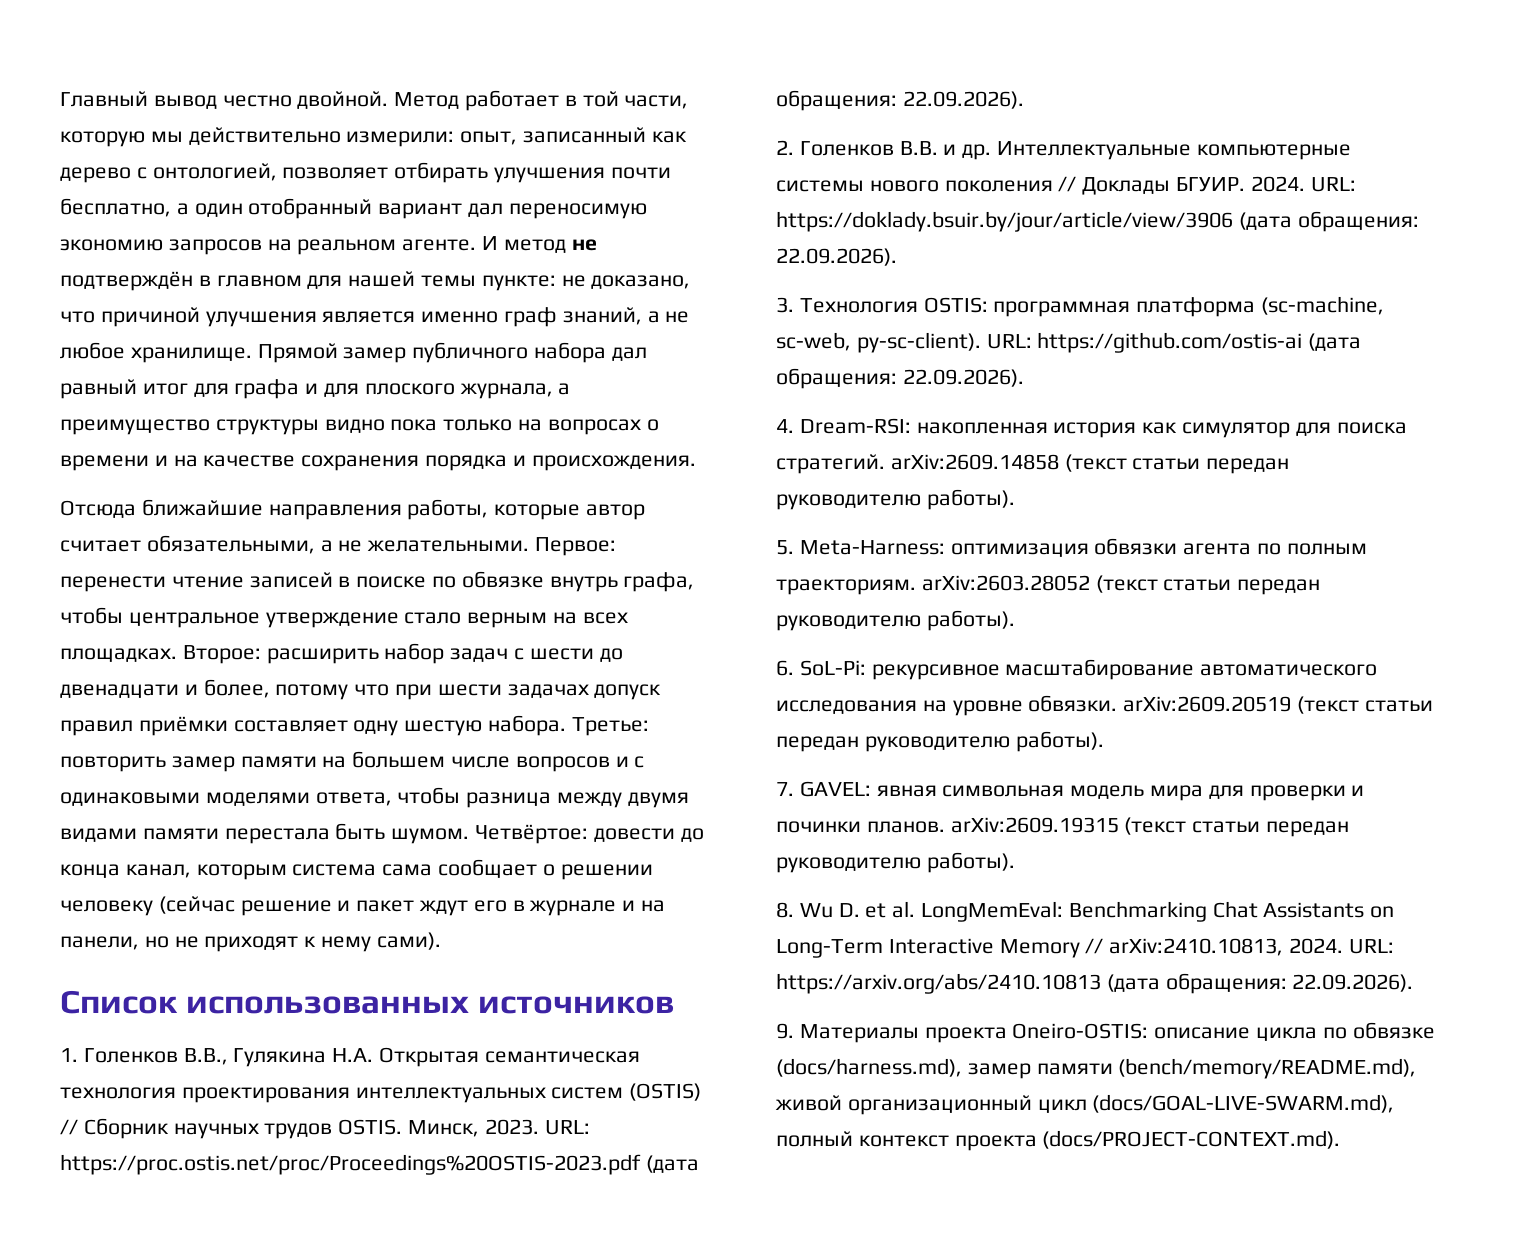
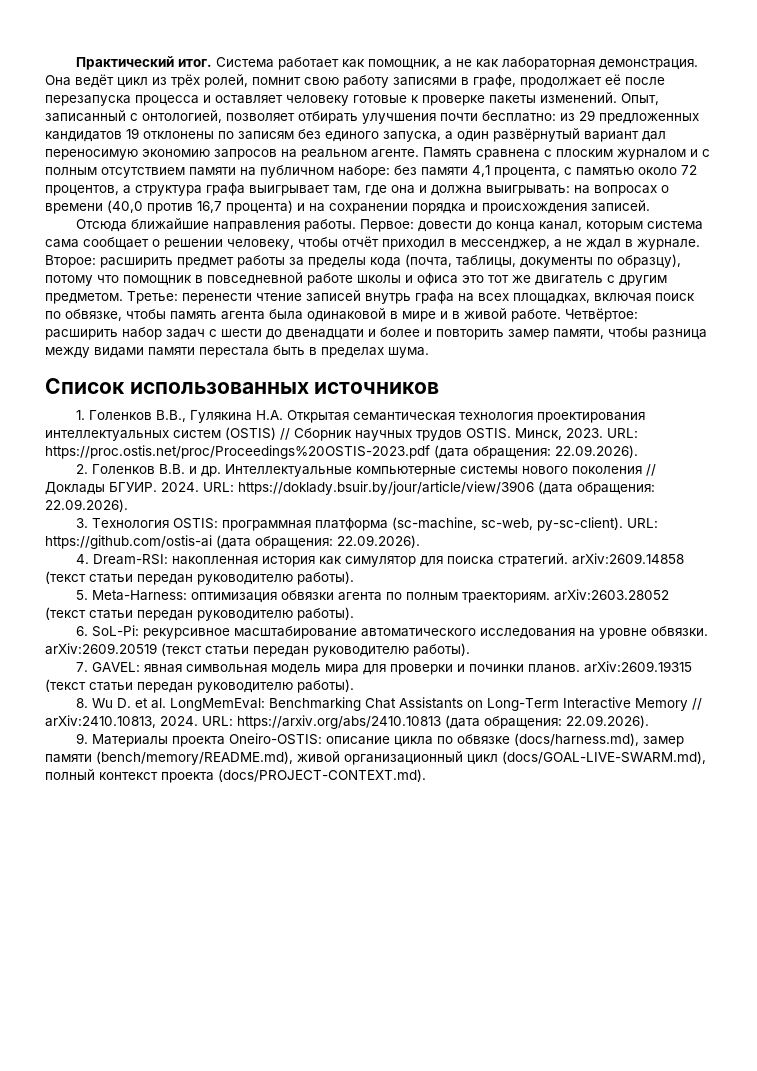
[60,90,689,111] [60,127,687,147] [60,167,131,183] Главный вывод честно двойной. Метод работает в той части, которую мы действительно измерили: опыт, записанный как дерево -> [76,56,699,70] [45,74,665,88] [45,92,659,106] [45,110,126,122] Практический итог. Система работает как помощник, а не как лабораторная демонстрация. Она ведёт цикл из трёх ролей, помнит свою работу записями в графе, продолжает её после перезапуска процесса и оставляет человеку готовые к проверке пакеты изменений. Опыт, записанный
[60,198,171,217] бесплатно, -> [482,110,699,124] [45,128,441,142] бесплатно: из 29 предложенных кандидатов 19 отклонены по записям без единого запуска,
[248,198,373,219] отобранный -> [493,128,580,142] развёрнутый
[482,236,597,253] [60,271,691,291] [60,307,690,327] [60,342,647,363] [60,379,571,399] [60,419,659,435] [60,455,696,471] [60,499,646,520] [60,535,617,556] [60,571,695,592] [60,607,628,628] [60,643,623,664] [60,679,662,700] [60,715,649,736] [60,751,645,772] [60,787,689,808] [60,823,589,844] И метод не подтверждён в главном для нашей темы пункте: не доказано, что причиной улучшения является именно граф знаний, а не любое хранилище. Прямой замер публичного набора дал равный итог для графа и для плоского журнала, а преимущество структуры видно пока только на вопросах о времени и на качестве сохранения порядка и происхождения. // Отсюда ближайшие направления работы, которые автор считает обязательными, а не желательными. Первое: перенести чтение записей в поиске по обвязке внутрь графа, чтобы центральное утверждение стало верным на всех площадках. Второе: расширить набор задач с шести до двенадцати и более, потому что при шести задачах допуск правил приёмки составляет одну шестую набора. Третье: повторить замер памяти на большем числе вопросов и с одинаковыми моделями ответа, чтобы разница между двумя видами памяти перестала быть шумом. Четвёртое: -> [423,147,710,160] [45,165,697,178] [45,183,669,196] [45,200,650,214] [76,218,415,232] Память сравнена с плоским журналом и с полным отсутствием памяти на публичном наборе: без памяти 4,1 процента, с памятью около 72 процентов, а структура графа выигрывает там, где она и должна выигрывать: на вопросах о времени (40,0 против 16,7 процента) и на сохранении порядка и происхождения записей. // Отсюда ближайшие направления работы. Первое:
[60,896,666,916] [60,932,441,952] человеку (сейчас решение и пакет ждут его в журнале и на панели, но не приходят к нему сами). -> [227,236,700,250] [45,254,681,268] [45,272,667,286] [45,290,695,304] [45,308,638,322] [45,327,707,340] [45,345,429,358] человеку, чтобы отчёт приходил в мессенджер, а не ждал в журнале. Второе: расширить предмет работы за пределы кода (почта, таблицы, документы по образцу), потому что помощник в повседневной работе школы и офиса это тот же двигатель с другим предметом. Третье: перенести чтение записей внутрь графа на всех площадках, включая поиск по обвязке, чтобы память агента была одинаковой в мире и в живой работе. Четвёртое: расширить набор задач с шести до двенадцати и более и повторить замер памяти, чтобы разница между видами памяти перестала быть в пределах шума.

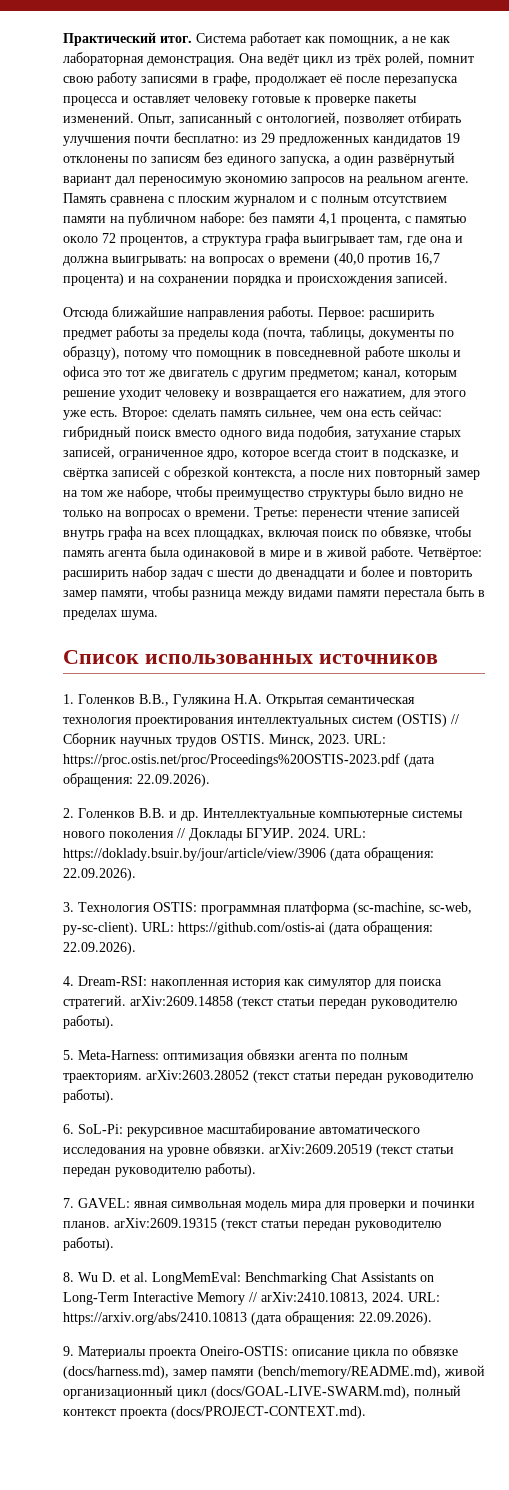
[418,221,704,232] [45,236,700,250] [45,255,96,268] довести до конца канал, которым система сама сообщает о решении человеку, чтобы отчёт приходил в мессенджер, а не ждал в журнале. Второе: -> (365, 313) none
[45,293,123,304] предметом. -> [290,370,457,380] [63,390,466,400] [63,406,442,420] [63,426,461,440] [63,446,459,460] [63,466,480,480] [63,486,463,500] [63,510,250,520] предметом; канал, которым решение уходит человеку и возвращается его нажатием, для этого уже есть. Второе: сделать память сильнее, чем она есть сейчас: гибридный поиск вместо одного вида подобия, затухание старых записей, ограниченное ядро, которое всегда стоит в подсказке, и свёртка записей с обрезкой контекста, а после них повторный замер на том же наборе, чтобы преимущество структуры было видно не только на вопросах о времени.

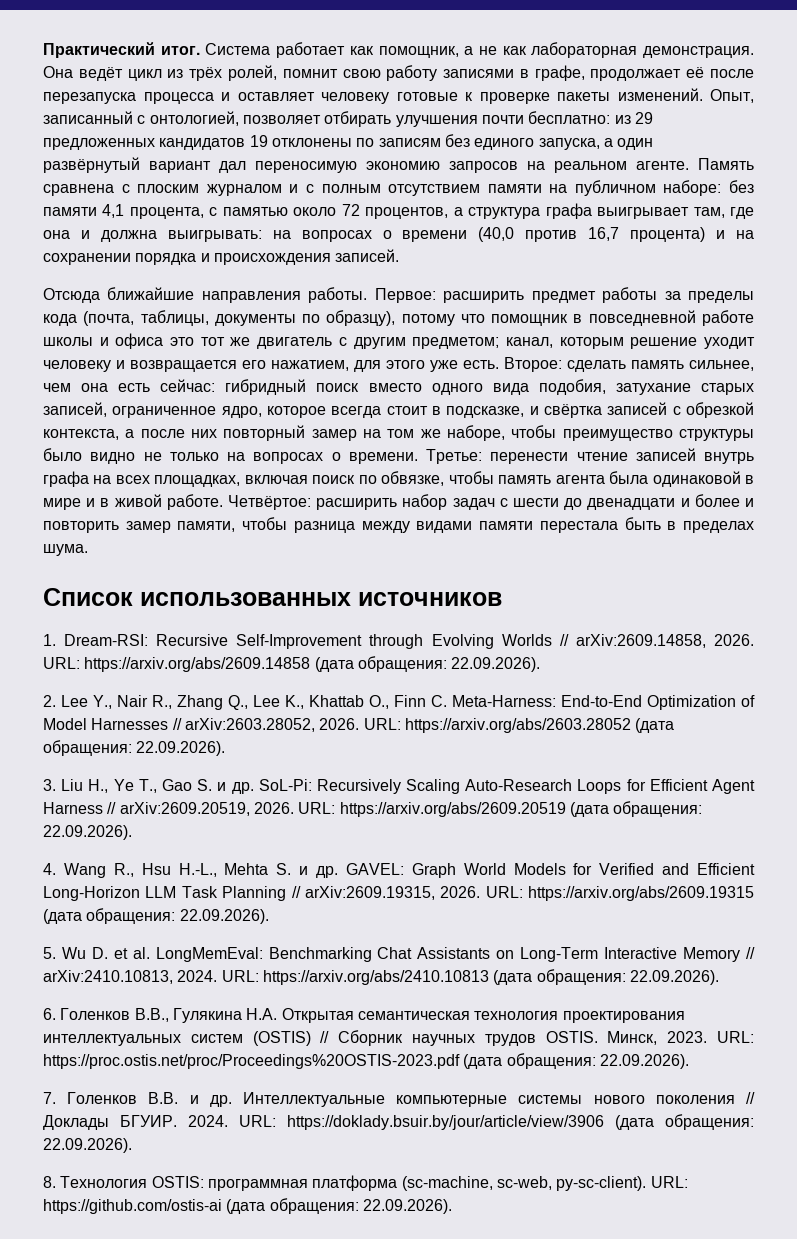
(74, 699) none -> [64,634,754,649] [43,656,541,672] [43,695,755,710] [43,718,675,733] [43,740,226,756] [43,779,755,794] [43,801,703,817] [43,825,132,840] [43,863,755,878] [43,886,754,901] [43,908,269,924] [43,947,755,962] [43,969,719,985] [43,1008,56,1020] Dream-RSI: Recursive Self-Improvement through Evolving Worlds // arXiv:2609.14858, 2026. URL: https://arxiv.org/abs/2609.14858 (дата обращения: 22.09.2026). // 2. Lee Y., Nair R., Zhang Q., Lee K., Khattab O., Finn C. Meta-Harness: End-to-End Optimization of Model Harnesses // arXiv:2603.28052, 2026. URL: https://arxiv.org/abs/2603.28052 (дата обращения: 22.09.2026). // 3. Liu H., Ye T., Gao S. и др. SoL-Pi: Recursively Scaling Auto-Research Loops for Efficient Agent Harness // arXiv:2609.20519, 2026. URL: https://arxiv.org/abs/2609.20519 (дата обращения: 22.09.2026). // 4. Wang R., Hsu H.-L., Mehta S. и др. GAVEL: Graph World Models for Verified and Efficient Long-Horizon LLM Task Planning // arXiv:2609.19315, 2026. URL: https://arxiv.org/abs/2609.19315 (дата обращения: 22.09.2026). // 5. Wu D. et al. LongMemEval: Benchmarking Chat Assistants on Long-Term Interactive Memory // arXiv:2410.10813, 2024. URL: https://arxiv.org/abs/2410.10813 (дата обращения: 22.09.2026). // 6.
[63,808,74,818] 2. -> [43,1092,56,1104] 7.
[63,902,74,912] 3. -> [43,1176,56,1188] 8.
[63,976,442,989] [63,995,457,1009] [63,1015,114,1029] [63,1049,408,1063] [63,1070,473,1083] [63,1089,114,1103] [63,1123,420,1137] [63,1143,454,1157] [63,1163,256,1177] [63,1198,475,1211] [63,1218,441,1231] [63,1237,114,1251] [63,1272,434,1285] [63,1292,440,1305] [63,1311,432,1325] [63,1345,458,1359] [63,1365,485,1379] [63,1385,461,1399] [63,1406,366,1419] // 4. Dream-RSI: накопленная история как симулятор для поиска стратегий. arXiv:2609.14858 (текст статьи передан руководителю работы). // 5. Meta-Harness: оптимизация обвязки агента по полным траекториям. arXiv:2603.28052 (текст статьи передан руководителю работы). // 6. SoL-Pi: рекурсивное масштабирование автоматического исследования на уровне обвязки. arXiv:2609.20519 (текст статьи передан руководителю работы). // 7. GAVEL: явная символьная модель мира для проверки и починки планов. arXiv:2609.19315 (текст статьи передан руководителю работы). // 8. Wu D. et al. LongMemEval: Benchmarking Chat Assistants on Long-Term Interactive Memory // arXiv:2410.10813, 2024. URL: https://arxiv.org/abs/2410.10813 (дата обращения: 22.09.2026). // 9. Материалы проекта Oneiro-OSTIS: описание цикла по обвязке (docs/harness.md), замер памяти (bench/memory/README.md), живой организационный цикл (docs/GOAL-LIVE-SWARM.md), полный контекст проекта (docs/PROJECT-CONTEXT.md). -> (452, 1206) none

